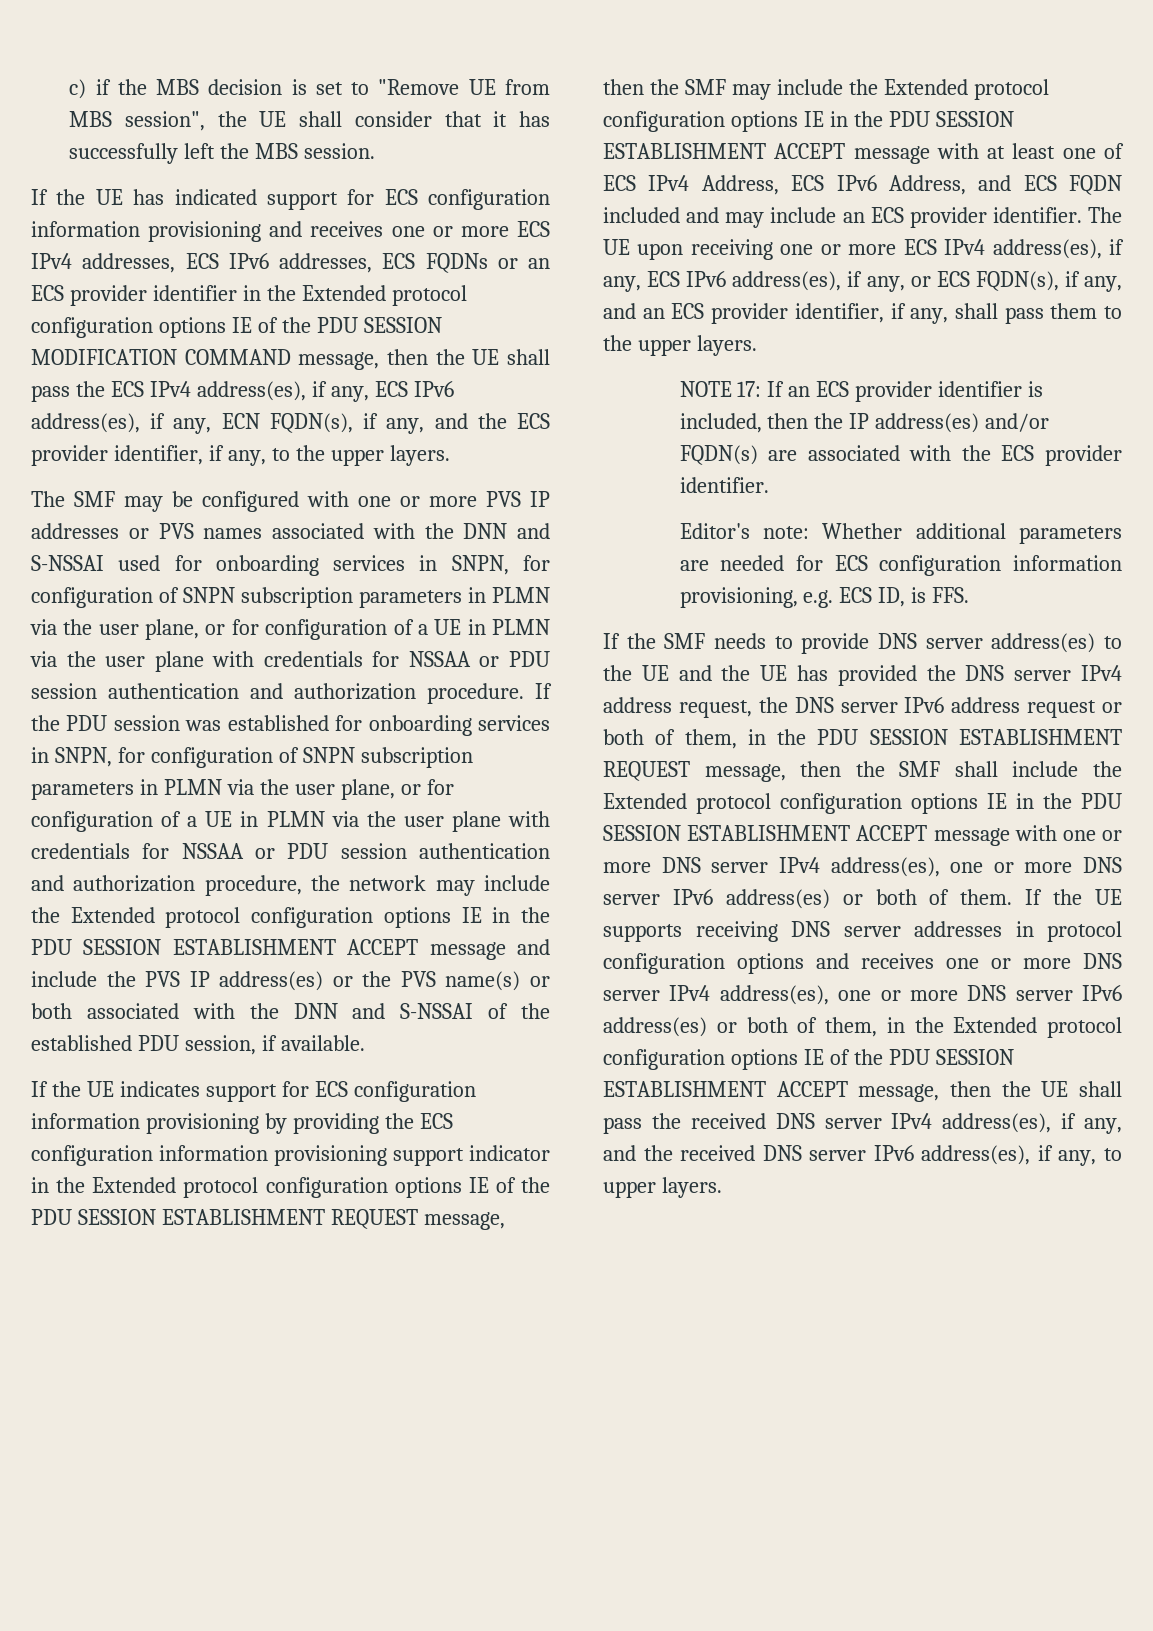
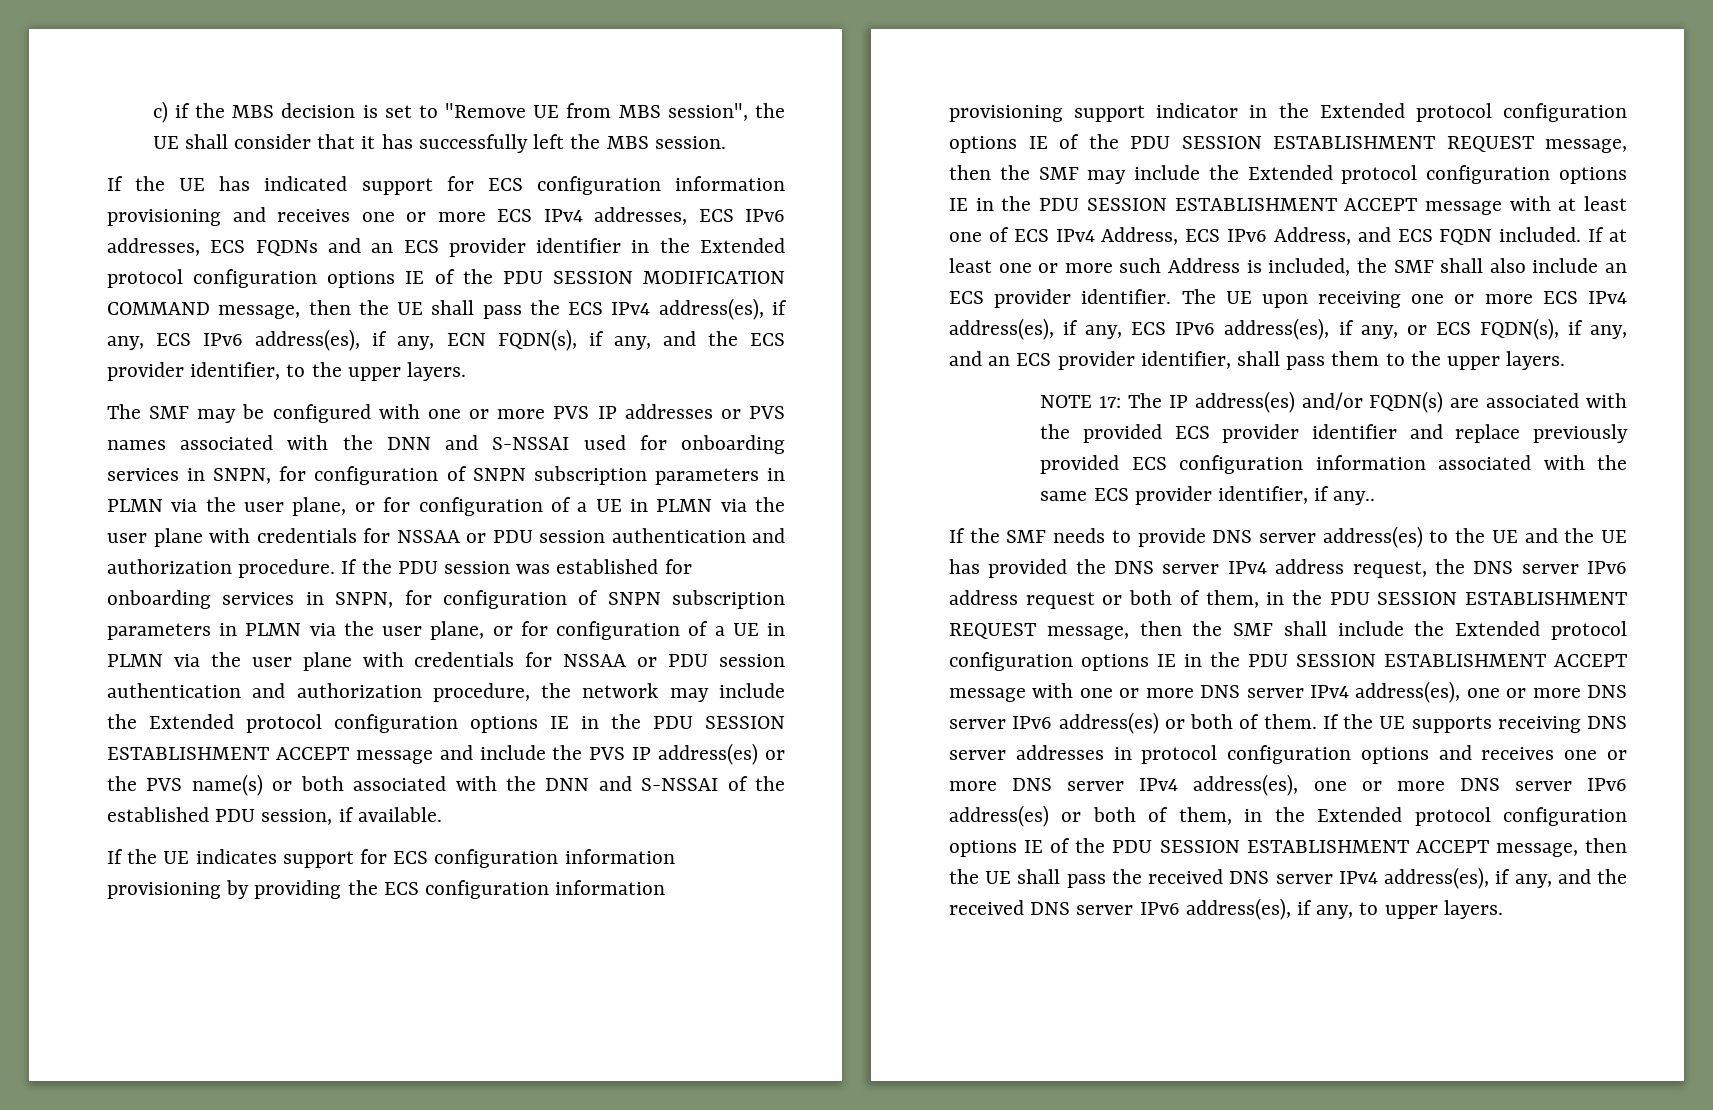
[497,258,518,269] or -> [327,238,361,253] and
[208,445,266,466] if any, -> (281, 371) none
[603,207,765,228] included and may -> [1499,227,1627,242] [949,258,1526,276] included. If at least one or more such Address is included, the SMF shall also
[890,303,949,324] if any, -> (1231, 360) none
[767,381,1044,402] [679,413,844,433] If an ECS provider identifier is included, then the -> [1128,393,1163,408] The
[1001,445,1122,466] [679,477,769,493] [679,523,1122,544] [679,555,1122,576] [679,587,970,608] ECS provider identifier. // Editor's note: Whether additional parameters are needed for ECS configuration information provisioning, e.g. ECS ID, is FFS. -> [1082,424,1628,443] [1040,455,1627,474] [1040,486,1376,505] provided ECS provider identifier and replace previously provided ECS configuration information associated with the same ECS provider identifier, if any..

